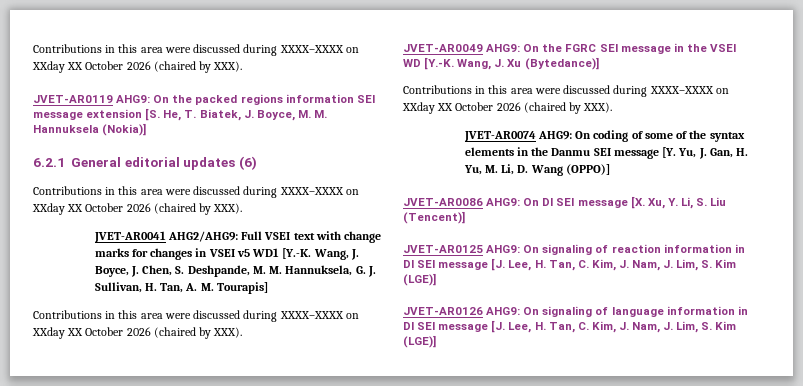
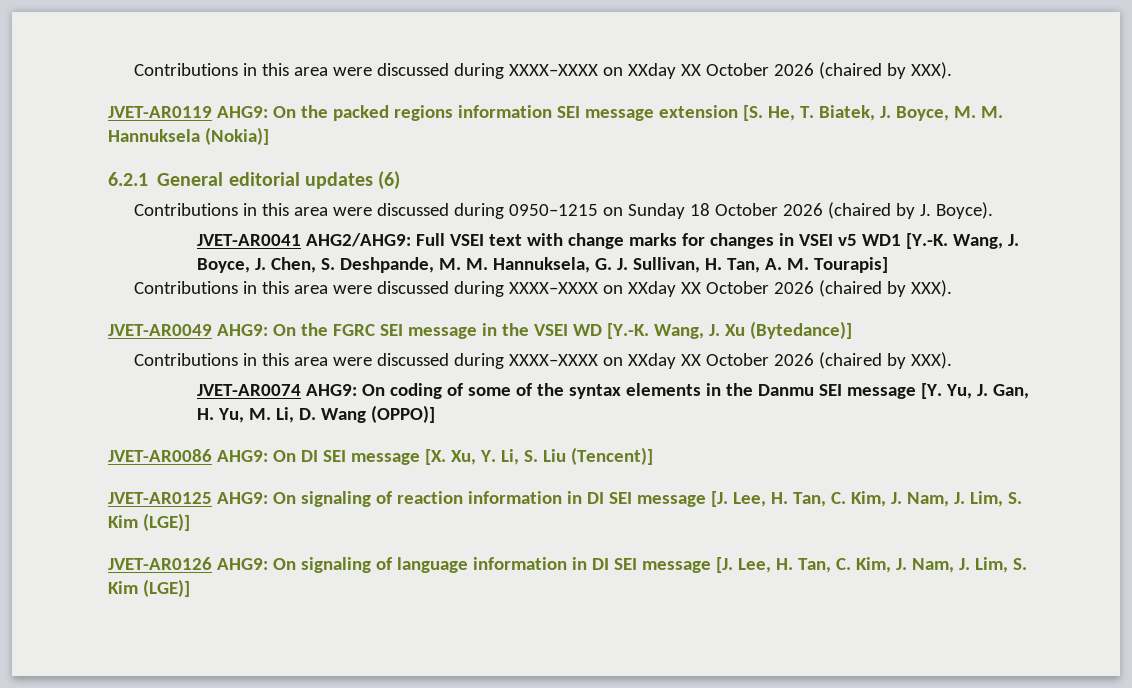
[279,187,359,195] [32,203,243,215] XXXX–XXXX on XXday XX October 2026 (chaired by XXX). -> [509,202,994,219] 0950–1215 on Sunday 18 October 2026 (chaired by J. Boyce).

